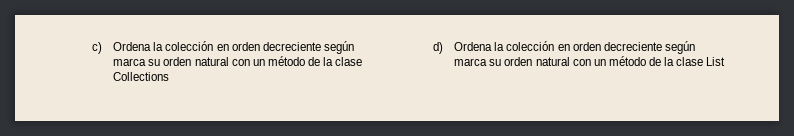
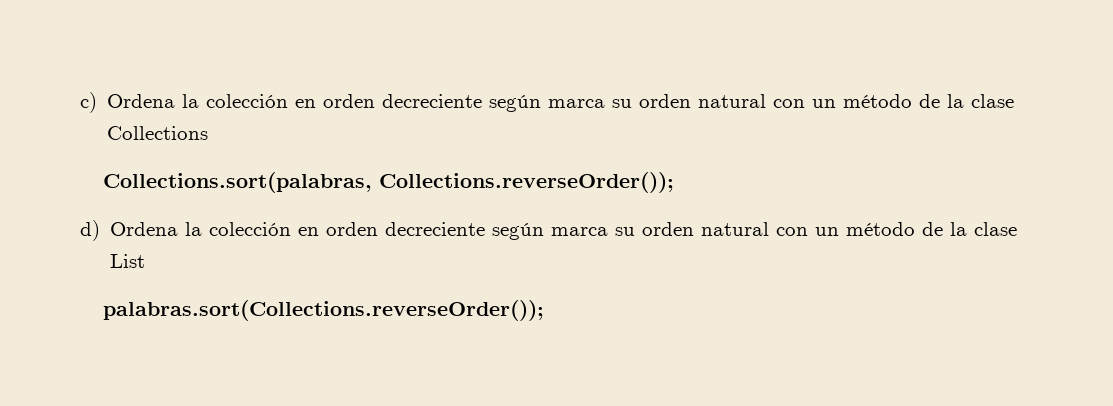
(170, 76) none -> [102,172,674,193] // Collections.sort(palabras, Collections.reverseOrder());
(726, 61) none -> [102,300,544,321] // palabras.sort(Collections.reverseOrder());

